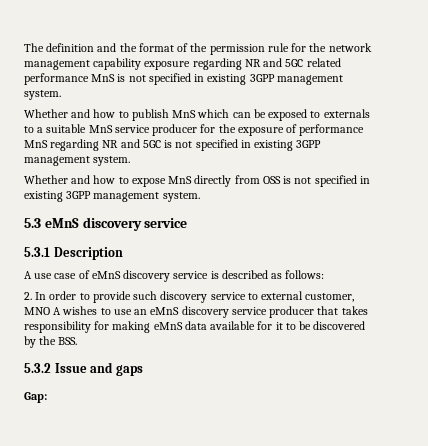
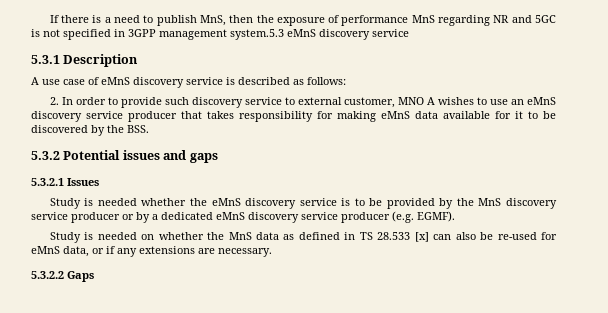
[24,43,372,55] [24,58,341,70] [24,73,343,85] [24,90,61,100] [24,109,370,121] [24,124,216,136] The definition and the format of the permission rule for the network management capability exposure regarding NR and 5GC related performance MnS is not specified in existing 3GPP management system. // Whether and how to publish MnS which can be exposed to externals to a suitable MnS service producer for -> [49,15,254,26] If there is a need to publish MnS, then
[254,140,322,151] [24,156,131,166] [24,175,370,187] [24,191,200,202] [24,218,41,228] existing 3GPP management system. // Whether and how to expose MnS directly from OSS is not specified in existing 3GPP management system. // 5.3 -> [128,29,284,40] 3GPP management system.5.3
[54,363,87,373] Issue -> [63,150,160,160] Potential issues
[24,392,47,403] Gap: -> [31,178,99,186] [49,198,557,209] [31,211,455,223] [49,232,557,243] [31,246,272,257] [31,271,94,282] 5.3.2.1 Issues // Study is needed whether the eMnS discovery service is to be provided by the MnS discovery service producer or by a dedicated eMnS discovery service producer (e.g. EGMF). // Study is needed on whether the MnS data as defined in TS 28.533 [x] can also be re-used for eMnS data, or if any extensions are necessary. // 5.3.2.2 Gaps

